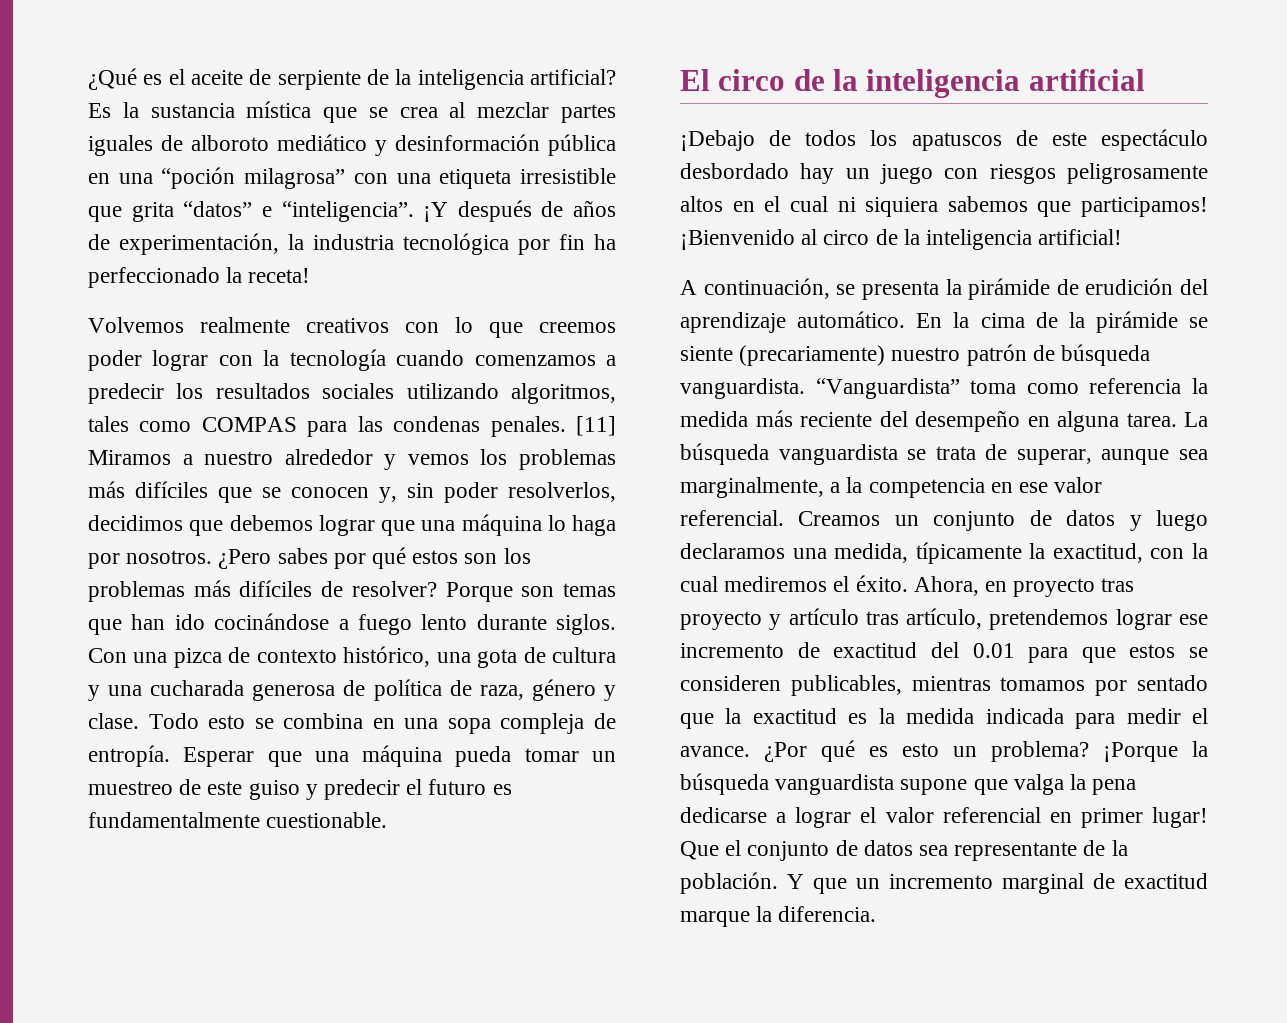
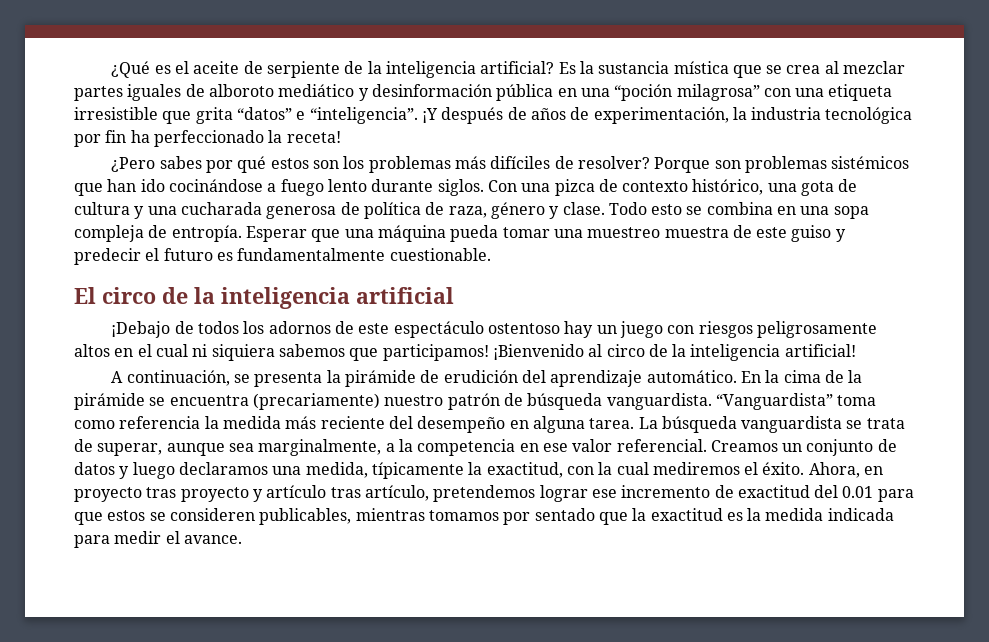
[88,317,616,338] [88,349,616,371] [88,383,616,404] [88,416,616,437] [88,449,616,470] [88,481,616,503] [88,514,616,536] [88,550,213,569] Volvemos realmente creativos con lo que creemos poder lograr con la tecnología cuando comenzamos a predecir los resultados sociales utilizando algoritmos, tales como COMPAS para las condenas penales. [11] Miramos a nuestro alrededor y vemos los problemas más difíciles que se conocen y, sin poder resolverlos, decidimos que debemos lograr que una máquina lo haga por nosotros. -> (341, 137) none
[563,583,616,597] temas -> [744,156,910,173] problemas sistémicos
[592,751,616,762] [88,781,173,795] un muestreo -> [553,227,729,238] una muestreo muestra
[911,132,1002,151] apatuscos -> [268,321,331,334] adornos
[680,163,789,179] desbordado -> [487,323,560,334] ostentoso
[680,346,733,361] siente -> [169,395,249,406] encuentra
[764,740,1208,762] [680,773,1137,795] [680,807,1208,828] [680,840,1128,861] [680,872,1208,894] [680,906,877,927] ¿Por qué es esto un problema? ¡Porque la búsqueda vanguardista supone que valga la pena dedicarse a lograr el valor referencial en primer lugar! Que el conjunto de datos sea representante de la población. Y que un incremento marginal de exactitud marque la diferencia. -> (242, 539) none

